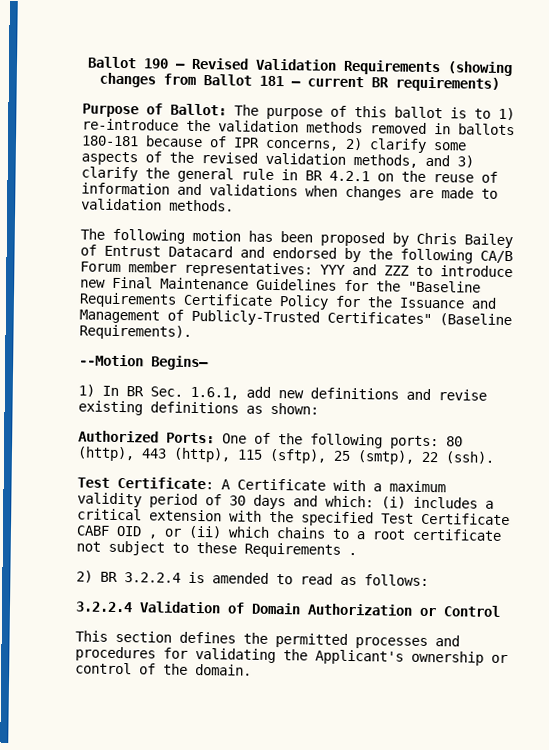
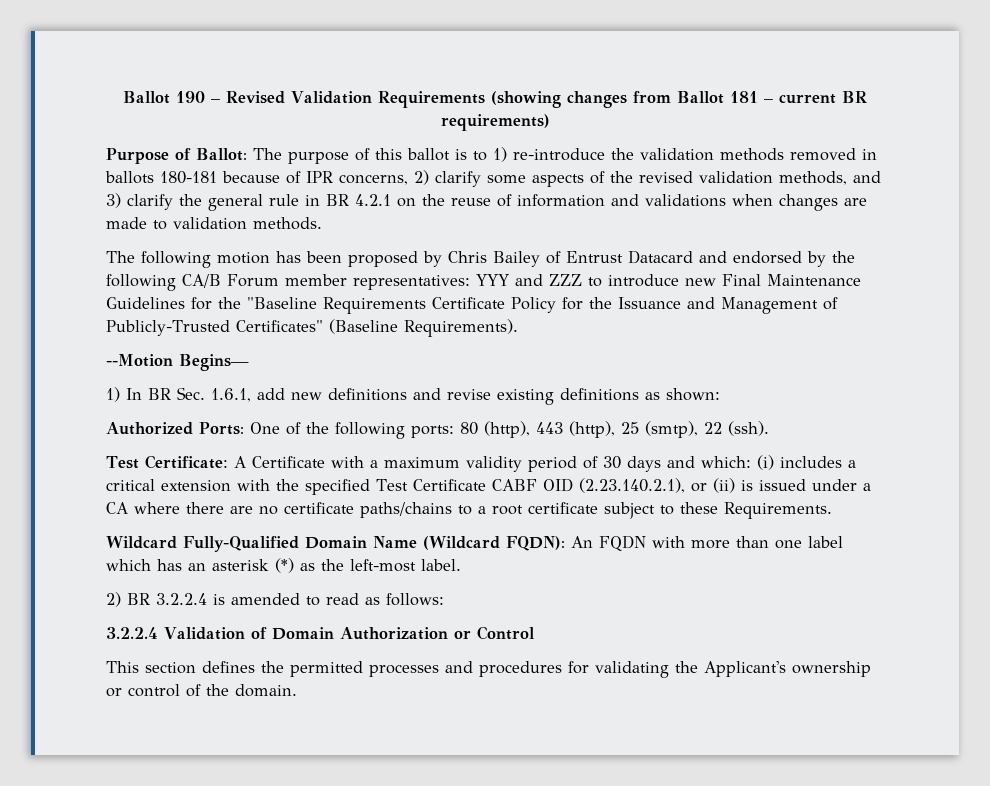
[237,448,327,464] 115 (sftp), -> (615, 429) none
[148,534,157,539] , -> [578,478,685,493] (2.23.140.2.1),
[228,526,326,539] which chains -> [740,479,871,491] [106,502,452,518] is issued under a CA where there are no certificate paths/chains
[76,541,101,552] not -> (598, 508) none
[244,542,357,558] Requirements . -> [724,502,832,519] [106,535,843,552] [106,558,461,573] Requirements. // Wildcard Fully-Qualified Domain Name (Wildcard FQDN): An FQDN with more than one label which has an asterisk (*) as the left-most label.

